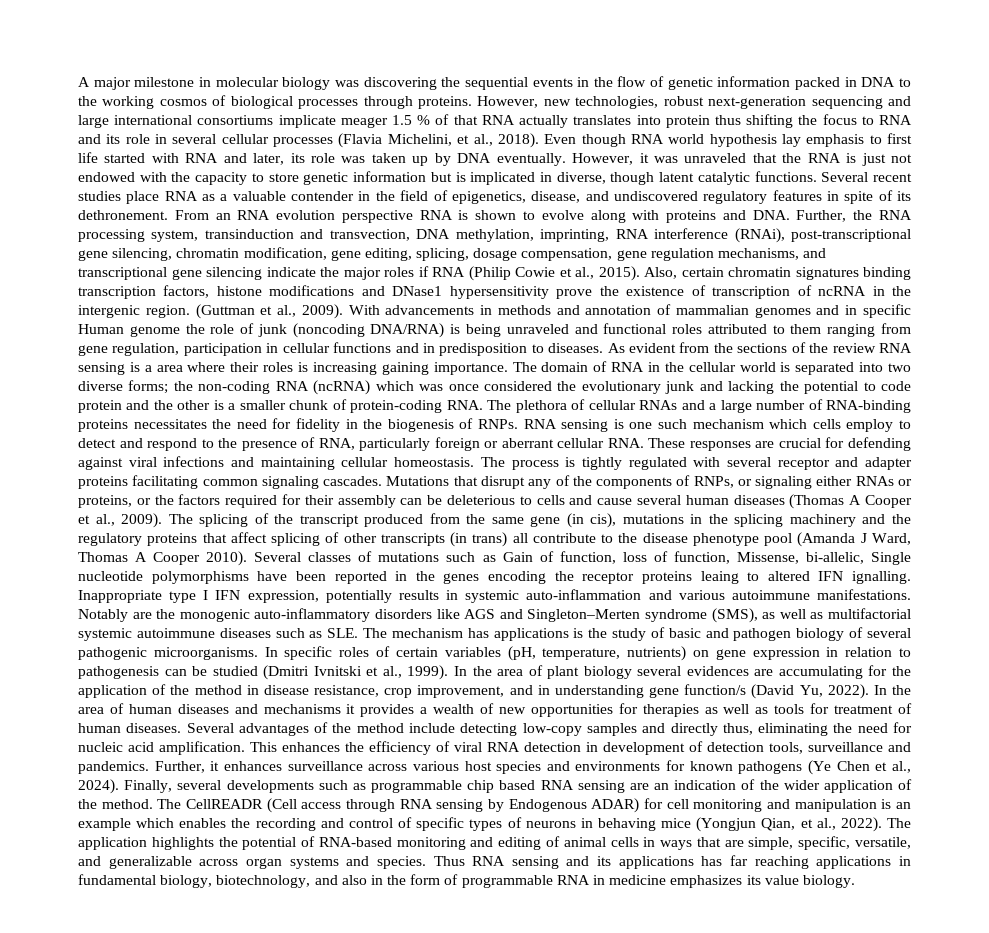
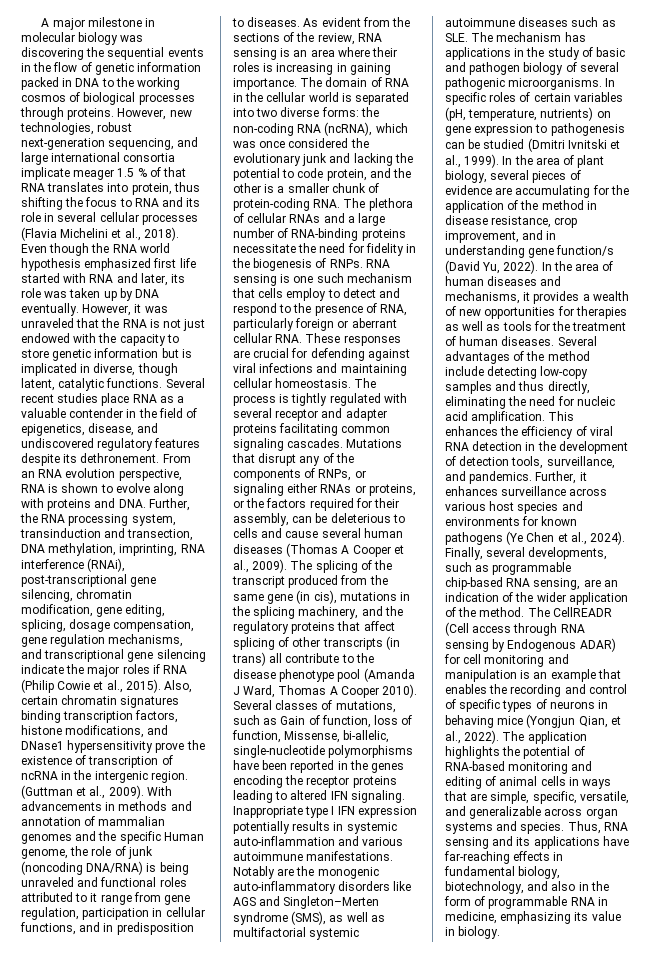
[811,96,883,109] sequencing -> [108,138,175,150] sequencing,
[197,115,274,125] consortiums -> [123,153,176,162] consortia
[519,115,569,128] actually -> (45, 187) none
[665,115,710,128] protein -> [131,183,172,195] protein,
[387,134,452,146] Michelini, -> [60,228,109,238] Michelini
(626, 140) none -> [91,243,110,253] the
[781,134,882,147] lay emphasis to -> [84,258,152,271] emphasized
[861,153,912,166] just not -> [163,319,206,331] not just
[659,172,695,182] latent -> [21,378,55,391] latent,
[826,190,893,204] in spite of -> [21,453,60,466] despite
[341,210,413,223] perspective -> [118,469,182,481] perspective,
[329,229,410,241] transvection, -> [127,529,194,541] transection,
[269,285,355,296] modifications -> [65,725,145,738] modifications,
[845,305,858,315] in -> [98,831,117,841] the
[129,326,180,337] genome -> [21,849,68,859] genome,
[790,324,876,337] them ranging -> [90,893,132,905] it range
[333,342,392,353] functions -> [20,922,76,935] functions,
[832,343,913,353] [78,362,152,375] review RNA sensing is a -> [317,33,382,45] [233,48,308,60] review, RNA sensing is an
(377, 368) none -> [336,63,347,72] in
[128,380,169,394] forms; -> [321,107,359,117] forms:
[313,380,371,395] (ncRNA) -> [324,122,373,136] (ncRNA),
[78,400,122,413] protein -> [326,169,367,181] protein,
[133,419,207,429] necessitates -> [233,244,296,253] necessitate
[769,419,808,429] which -> [232,288,255,298] that
[337,495,396,508] assembly -> [233,513,289,526] assembly,
[789,514,856,527] machinery -> [298,606,359,619] machinery,
[378,552,440,562] mutations -> [335,701,396,713] mutations,
[870,552,911,565] [78,571,143,581] Single nucleotide -> [233,745,325,758] single-nucleotide
[700,571,739,584] leaing -> [233,790,273,803] leading
[852,571,911,584] ignalling. -> [350,790,405,803] signaling.
[247,590,319,603] expression, -> [357,806,417,818] expression
[573,628,584,638] is -> [514,48,525,57] in
[826,647,893,657] in relation -> (534, 130) none
[583,666,749,679] biology several evidences -> [445,170,581,183] [445,185,492,195] biology, several pieces of evidence
[263,704,341,714] mechanisms -> [445,291,520,304] mechanisms,
(830, 708) none -> [552,321,571,331] the
[670,723,753,736] directly thus, -> [518,381,590,394] thus directly,
(598, 747) none -> [537,441,556,451] the
[808,742,883,752] surveillance -> [546,456,615,469] surveillance,
[226,780,314,793] developments -> [528,547,608,560] developments,
[467,780,625,793] chip based RNA sensing -> [445,577,581,590] chip-based RNA sensing,
[136,818,175,828] which -> [597,669,621,679] that
[433,856,465,866] Thus -> [567,821,601,834] Thus,
[701,855,892,869] has far reaching applications -> [602,836,629,846] [444,851,551,864] have far-reaching effects
[609,875,743,888] medicine emphasizes -> [445,911,572,924] medicine, emphasizing
(799, 880) none -> [445,927,455,936] in

